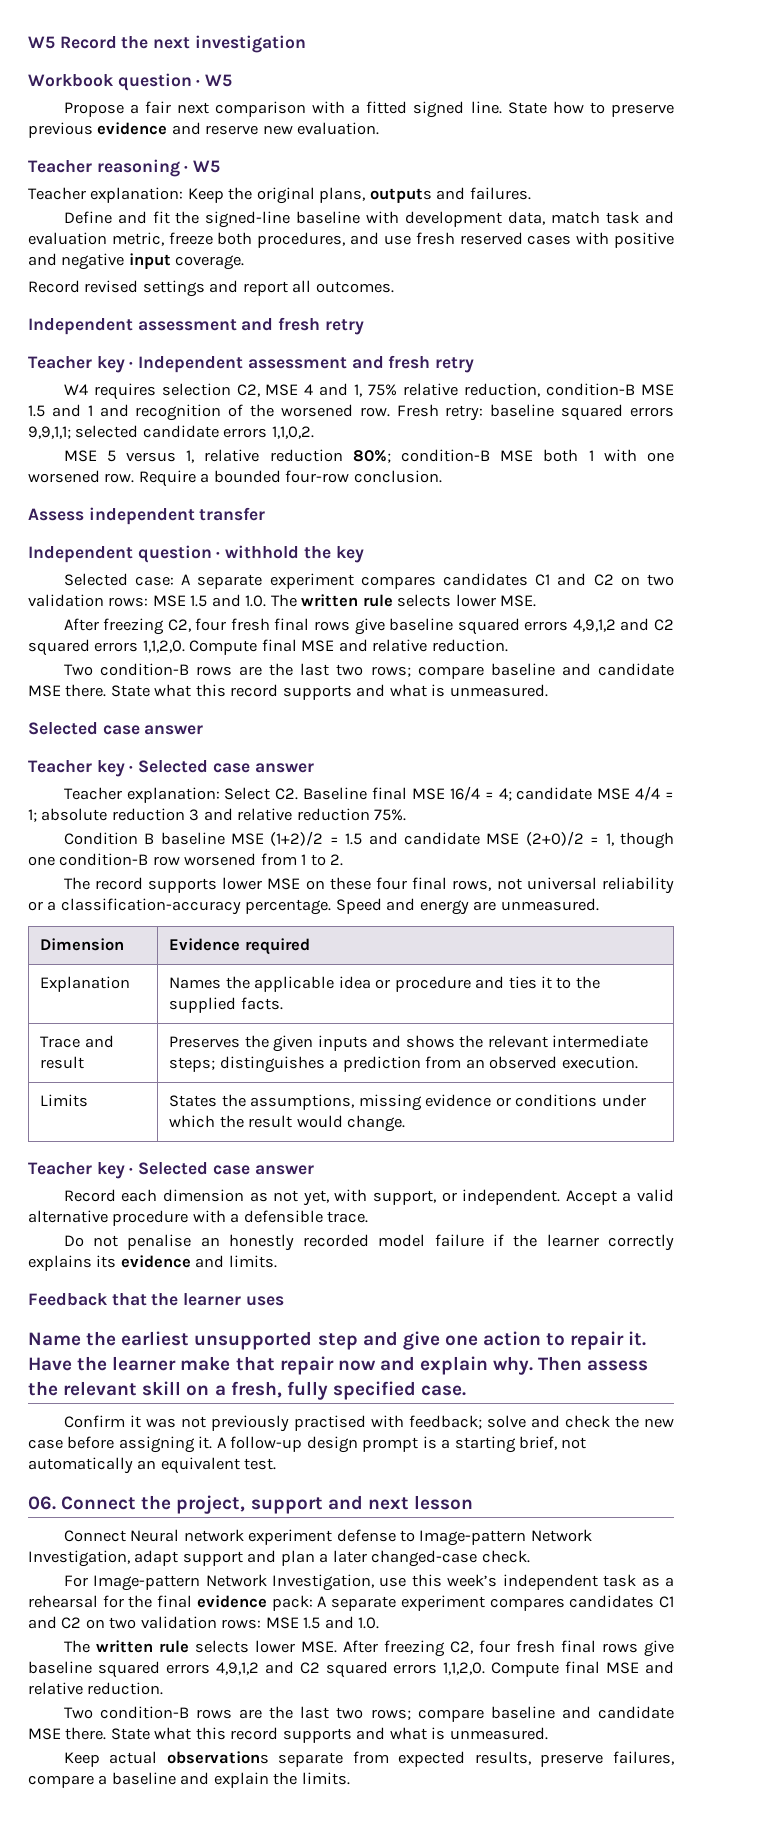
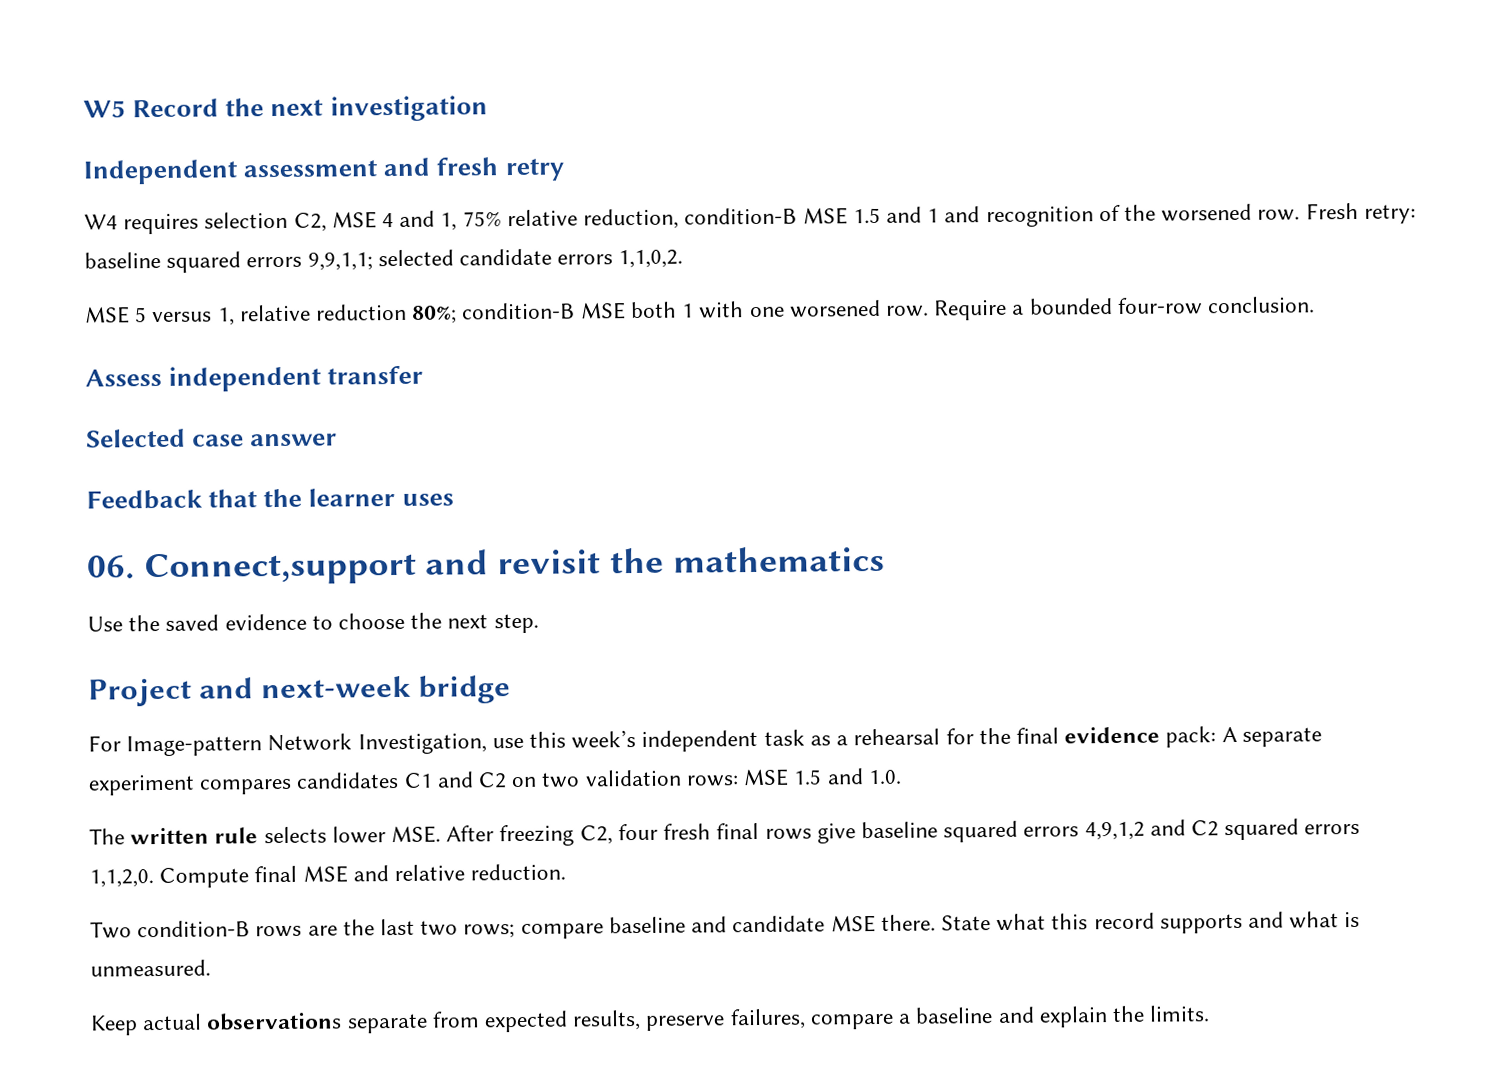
[28,73,233,91] [63,101,674,118] [28,122,380,138] [28,159,221,177] [28,187,531,204] [63,211,674,228] [28,232,674,248] [28,253,245,270] [28,280,394,297] [28,317,364,335] [28,356,134,373] Workbook question · W5 // Propose a fair next comparison with a fitted signed line. State how to preserve previous evidence and reserve new evaluation. // Teacher reasoning · W5 // Teacher explanation: Keep the original plans, outputs and failures. // Define and fit the signed-line baseline with development data, match task and evaluation metric, freeze both procedures, and use fresh reserved cases with positive and negative input coverage. // Record revised settings and report all outcomes. // Independent assessment and fresh retry // Teacher key · -> (488, 108) none
[28,545,364,563] [63,573,674,589] [28,594,537,607] [63,618,675,635] [28,639,508,656] [63,663,674,679] [28,684,548,700] [28,722,204,735] [28,760,314,777] [63,786,674,803] [28,808,407,822] [63,831,675,849] [28,853,344,866] [63,877,674,894] [28,898,599,915] [40,938,125,951] [169,938,310,955] [40,976,131,992] [169,976,600,992] [169,997,283,1013] [40,1035,114,1048] [40,1056,85,1069] [169,1035,648,1052] [169,1056,638,1073] [40,1094,89,1107] [169,1094,646,1111] [169,1115,406,1132] [28,1162,314,1179] [63,1189,674,1206] [28,1210,369,1226] [63,1234,674,1251] [28,1255,277,1271] Independent question · withhold the key // Selected case: A separate experiment compares candidates C1 and C2 on two validation rows: MSE 1.5 and 1.0. The written rule selects lower MSE. // After freezing C2, four fresh final rows give baseline squared errors 4,9,1,2 and C2 squared errors 1,1,2,0. Compute final MSE and relative reduction. // Two condition-B rows are the last two rows; compare baseline and candidate MSE there. State what this record supports and what is unmeasured. // Selected case answer // Teacher key · Selected case answer // Teacher explanation: Select C2. Baseline final MSE 16/4 = 4; candidate MSE 4/4 = 1; absolute reduction 3 and relative reduction 75%. // Condition B baseline MSE (1+2)/2 = 1.5 and candidate MSE (2+0)/2 = 1, though one condition-B row worsened from 1 to 2. // The record supports lower MSE on these four final rows, not universal reliability or a classification-accuracy percentage. Speed and energy are unmeasured. // Dimension | Evidence required // Explanation | Names the applicable idea or procedure and ties it to the supplied facts. // Trace and result | Preserves the given inputs and shows the relevant intermediate steps; distinguishes a prediction from an observed execution. // Limits | States the assumptions, missing evidence or conditions under which the result would change. // Teacher key · Selected case answer // Record each dimension as not yet, with support, or independent. Accept a valid alternative procedure with a defensible trace. // Do not penalise an honestly recorded model failure if the learner correctly explains its evidence and limits. -> [86,428,338,448] Selected case answer
[28,1331,647,1350] [28,1356,649,1375] [28,1381,467,1400] [63,1415,674,1432] [28,1436,587,1453] [28,1457,277,1474] [28,1495,473,1514] [63,1529,592,1546] [28,1550,530,1567] Name the earliest unsupported step and give one action to repair it. Have the learner make that repair now and explain why. Then assess the relevant skill on a fresh, fully specified case. // Confirm it was not previously practised with feedback; solve and check the new case before assigning it. A follow-up design prompt is a starting brief, not automatically an equivalent test. // 06. Connect the project, support and next lesson // Connect Neural network experiment defense to Image-pattern Network Investigation, adapt support and plan a later changed-case check. -> [87,545,885,586] [87,612,539,634] [88,675,512,707] 06. Connect,support and revisit the mathematics // Use the saved evidence to choose the next step. // Project and next-week bridge

